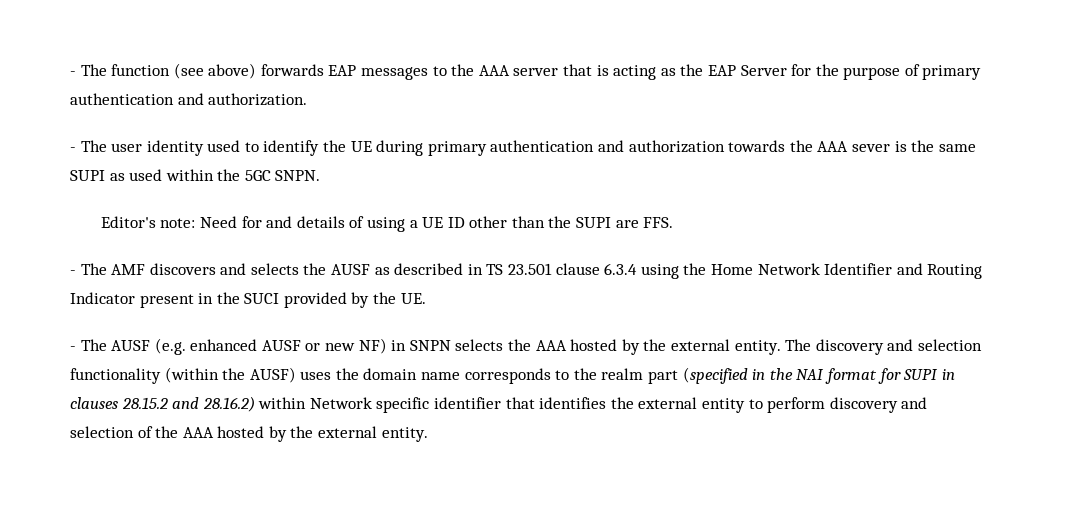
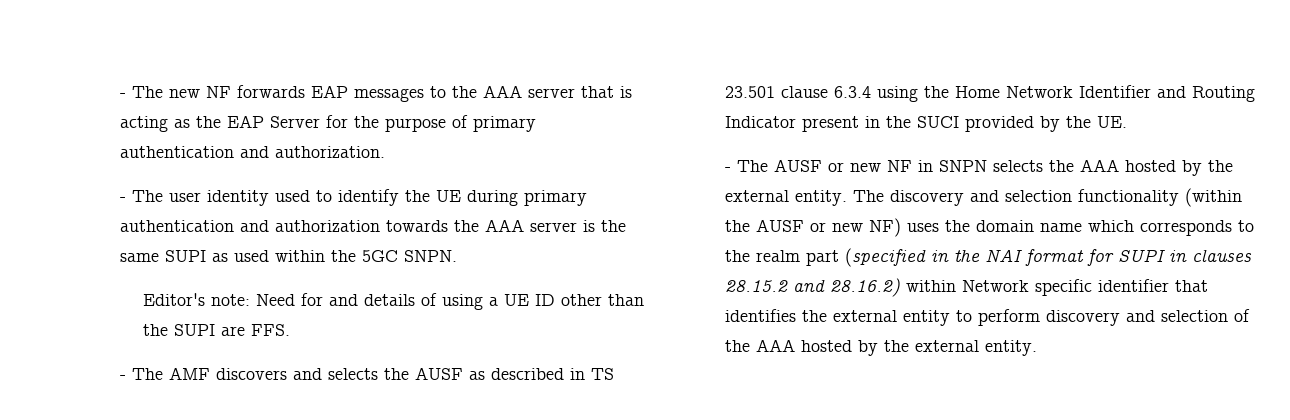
[69,63,257,79] - The function (see above) -> [119,86,231,98] - The new NF
[851,144,890,152] sever -> [529,222,577,232] server
[154,338,387,355] (e.g. enhanced AUSF or new NF) -> [827,160,912,172] or new NF
[249,367,296,383] AUSF) -> [755,218,901,237] AUSF or new NF)
(461, 376) none -> [1087,220,1134,232] which

